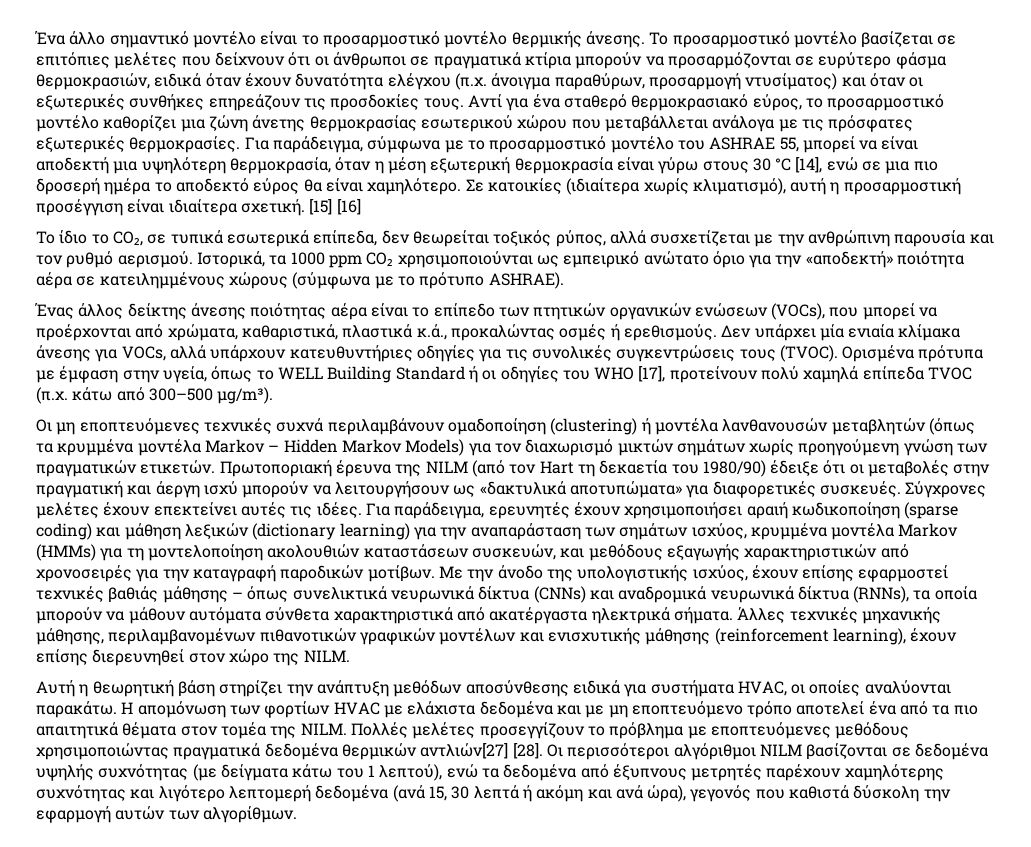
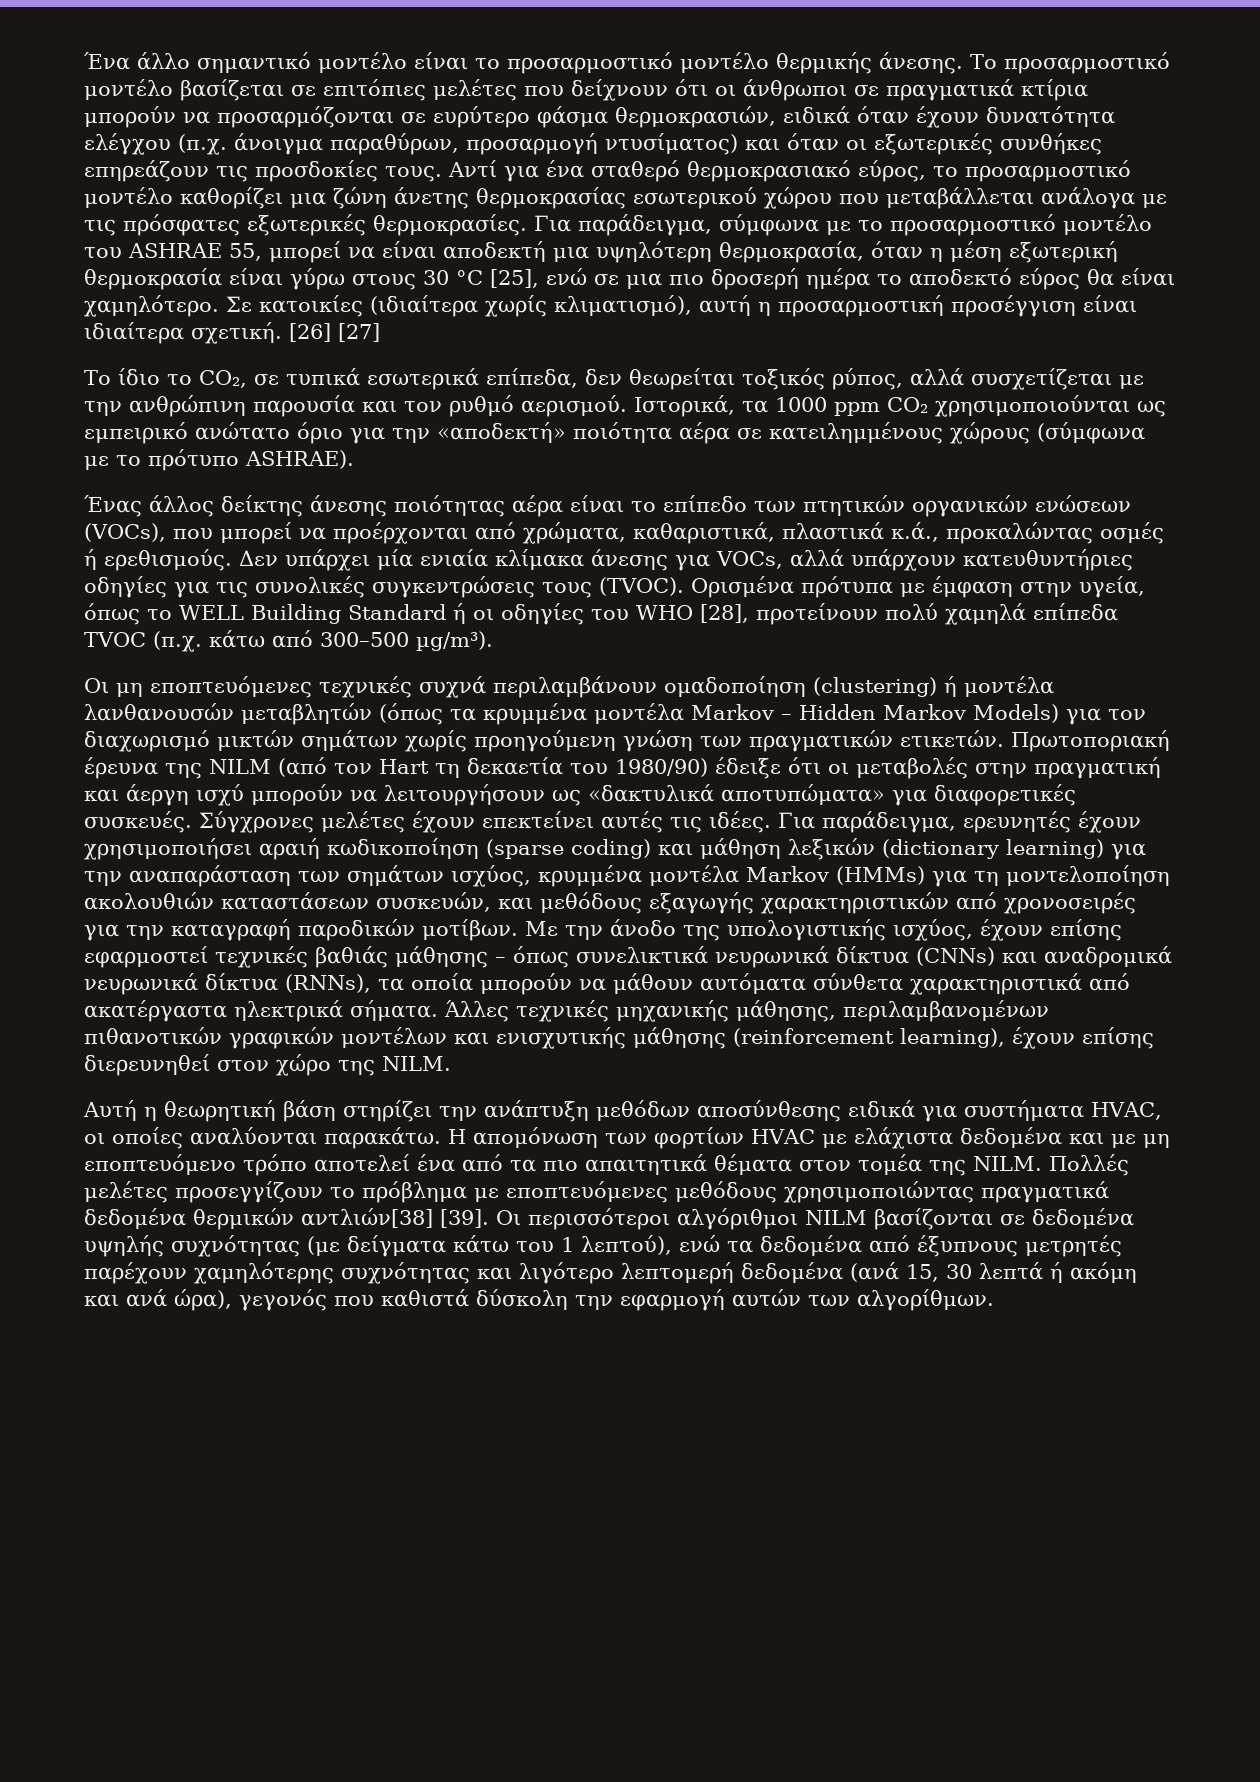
[795,157,823,173] [14], -> [490,269,539,288] [25],
[309,199,361,215] [15] [16] -> [289,323,380,342] [26] [27]
[638,366,666,382] [17], -> [700,604,749,623] [28],
[420,743,543,759] αντλιών[27] [28]. -> [301,1208,489,1228] αντλιών[38] [39].

